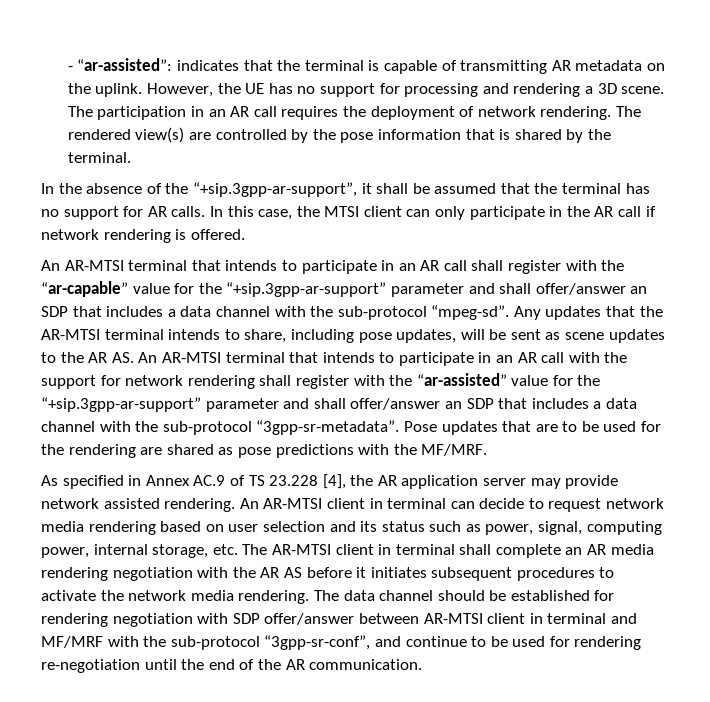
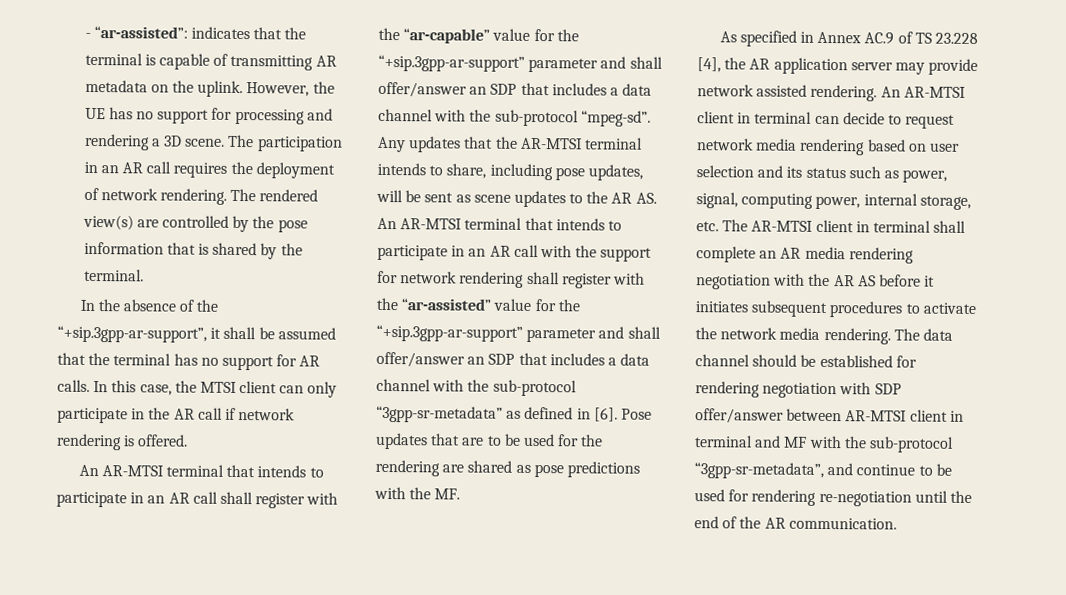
[256,420,400,435] “3gpp-sr-metadata”. -> [376,405,618,423] “3gpp-sr-metadata” as defined in [6].
[421,444,488,456] MF/MRF. -> [434,488,461,500] MF.
[41,635,371,650] MF/MRF with the sub-protocol “3gpp-sr-conf”, -> [783,435,954,453] [694,462,824,479] MF with the sub-protocol “3gpp-sr-metadata”,

